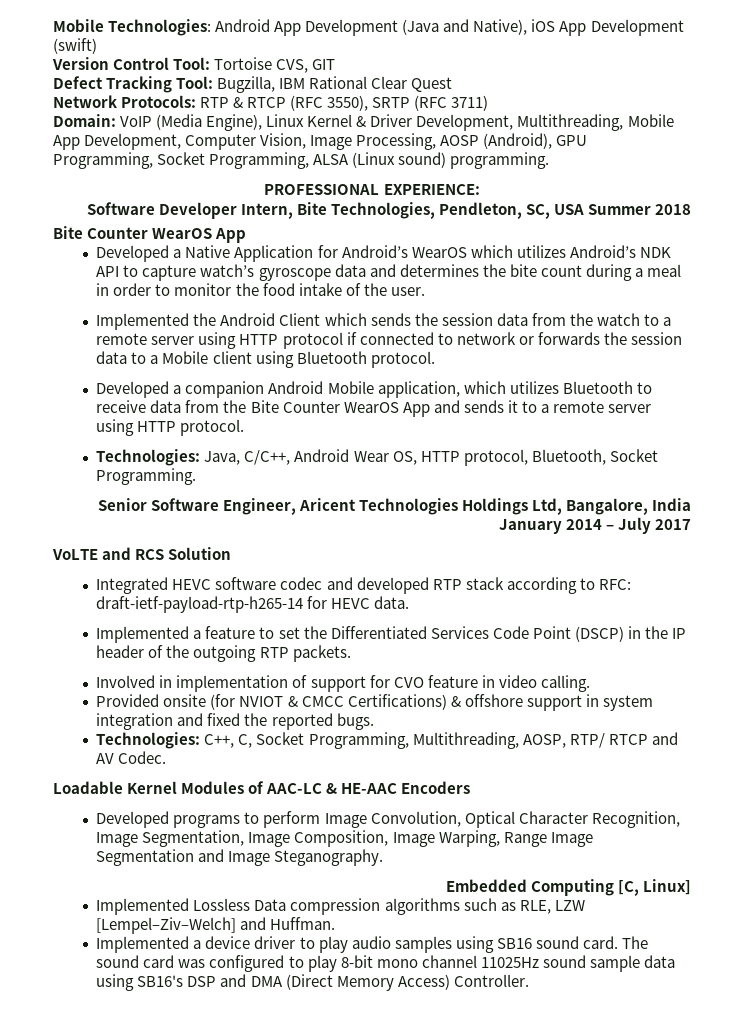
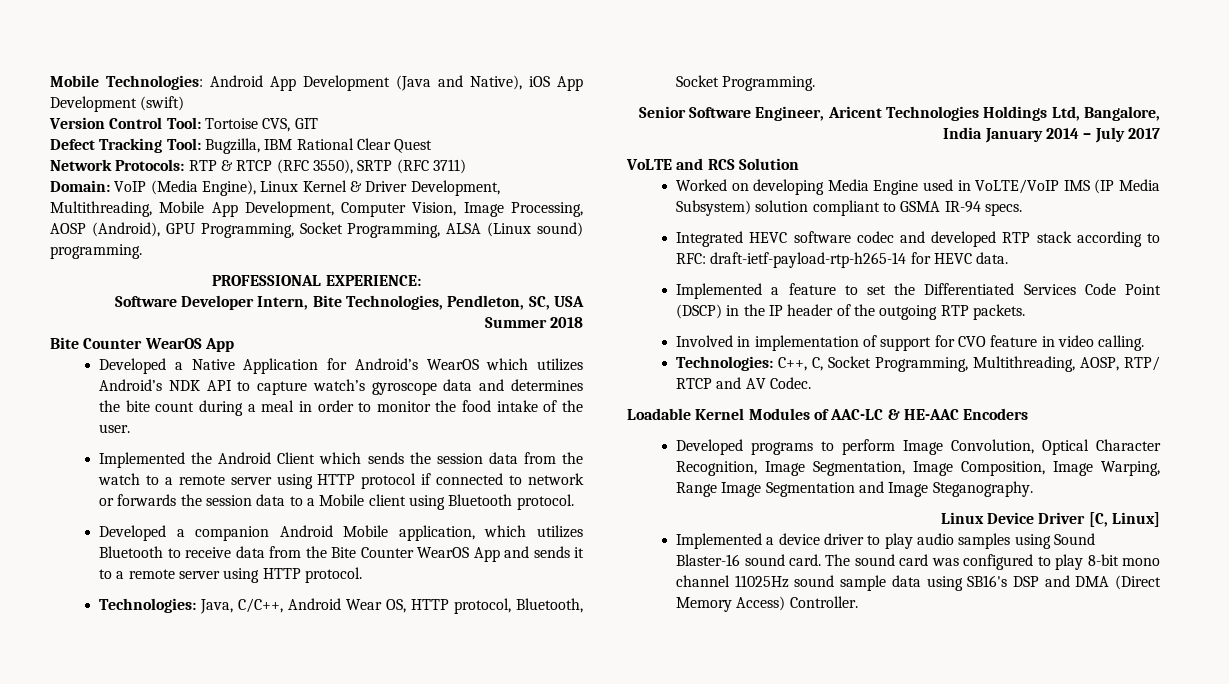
(232, 553) none -> [676,179,1160,195] [676,200,1022,216] // Worked on developing Media Engine used in VoLTE/VoIP IMS (IP Media Subsystem) solution compliant to GSMA IR-94 specs.
[96,694,653,711] [96,713,374,730] // Provided onsite (for NVIOT & CMCC Certifications) & offshore support in system integration and fixed the reported bugs. -> (1145, 343) none
[445,879,614,896] Embedded Computing -> [940,512,1086,524] Linux Device Driver
[96,898,585,915] [96,917,336,934] // Implemented Lossless Data compression algorithms such as RLE, LZW [Lempel–Ziv–Welch] and Huffman. -> (1160, 519) none
[496,938,532,949] SB16 -> [1053,533,1095,545] [676,554,741,566] Sound Blaster-16

